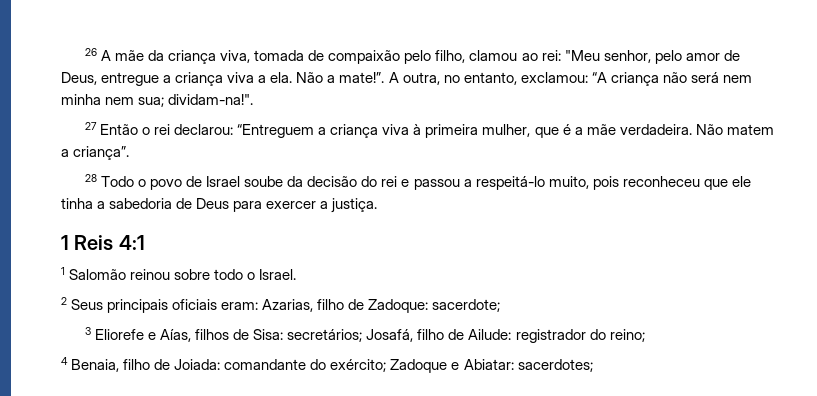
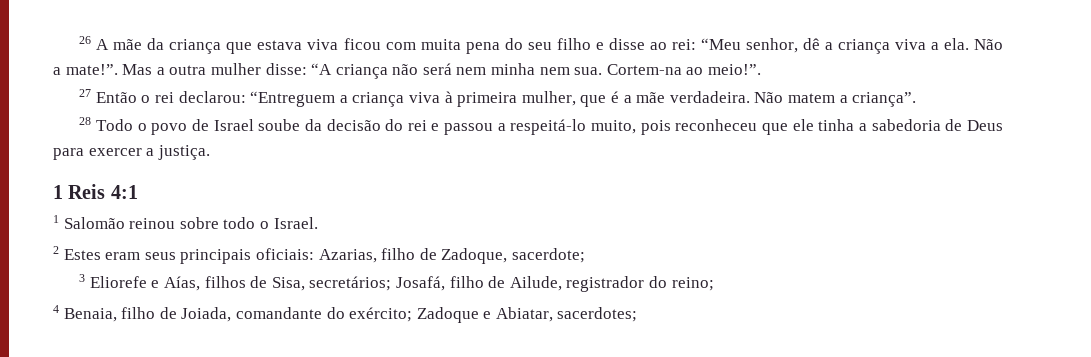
[220,50,740,64] [61,72,160,86] viva, tomada de compaixão pelo filho, clamou ao rei: "Meu senhor, pelo amor de Deus, entregue -> [226,38,820,54] que estava viva ficou com muita pena do seu filho e disse ao rei: “Meu senhor, dê
[388,72,588,85] A outra, no entanto, exclamou: -> [122,63,307,75] Mas a outra mulher disse:
[138,94,254,107] sua; dividam-na!". -> [574,64,762,75] sua. Cortem-na ao meio!”.
[71,299,259,313] Seus principais oficiais eram: -> [63,248,314,264] Estes eram seus principais oficiais:
[368,299,429,313] Zadoque: -> [441,248,508,264] Zadoque,
[253,329,284,340] Sisa: -> [271,277,305,291] Sisa,
[468,329,512,340] Ailude: -> [509,276,562,291] Ailude,
[174,359,221,370] Joiada: -> [181,307,232,322] Joiada,
[463,359,514,370] Abiatar: -> [495,307,553,322] Abiatar,

